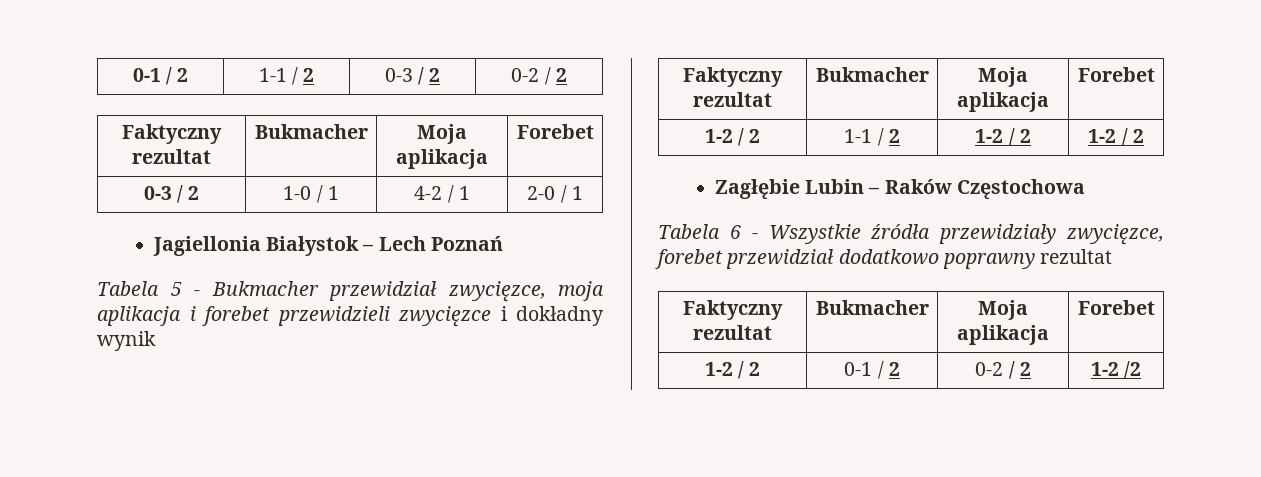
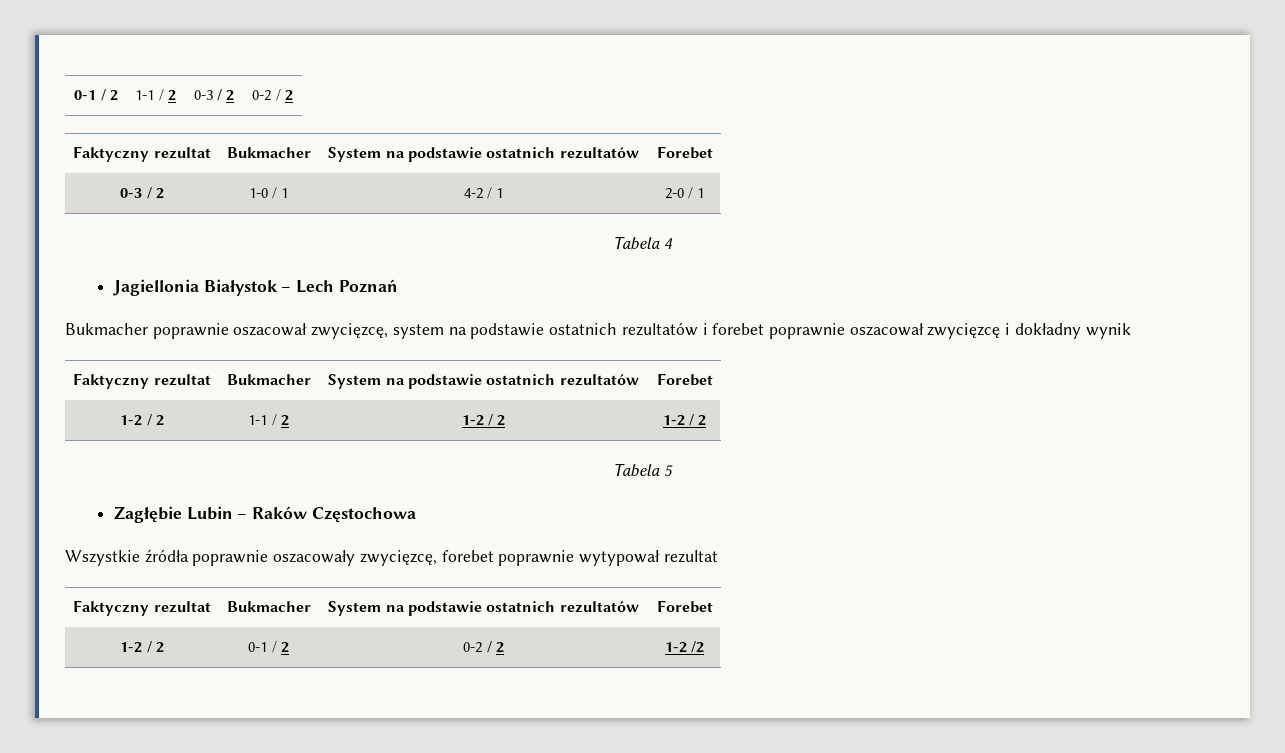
[417,124,467,144] [396,149,488,169] Moja aplikacja -> [328,147,639,162] System na podstawie ostatnich rezultatów
(583, 193) none -> [613,236,673,250] // Tabela 4
[97,281,604,302] [97,306,491,327] Tabela 5 - Bukmacher przewidział zwycięzce, moja aplikacja i forebet przewidzieli zwycięzce -> [65,322,1001,339] Bukmacher poprawnie oszacował zwycięzcę, system na podstawie ostatnich rezultatów i forebet poprawnie oszacował zwycięzcę
[978,67,1028,87] [957,92,1049,112] Moja aplikacja -> [328,374,639,389] System na podstawie ostatnich rezultatów
(1144, 136) none -> [613,463,673,477] // Tabela 5
[658,224,1164,245] [655,249,1035,269] Tabela 6 - Wszystkie źródła przewidziały zwycięzce, forebet przewidział dodatkowo poprawny -> [65,549,661,566] Wszystkie źródła poprawnie oszacowały zwycięzcę, forebet poprawnie wytypował
[978,300,1028,320] [957,325,1049,345] Moja aplikacja -> [328,601,639,616] System na podstawie ostatnich rezultatów

